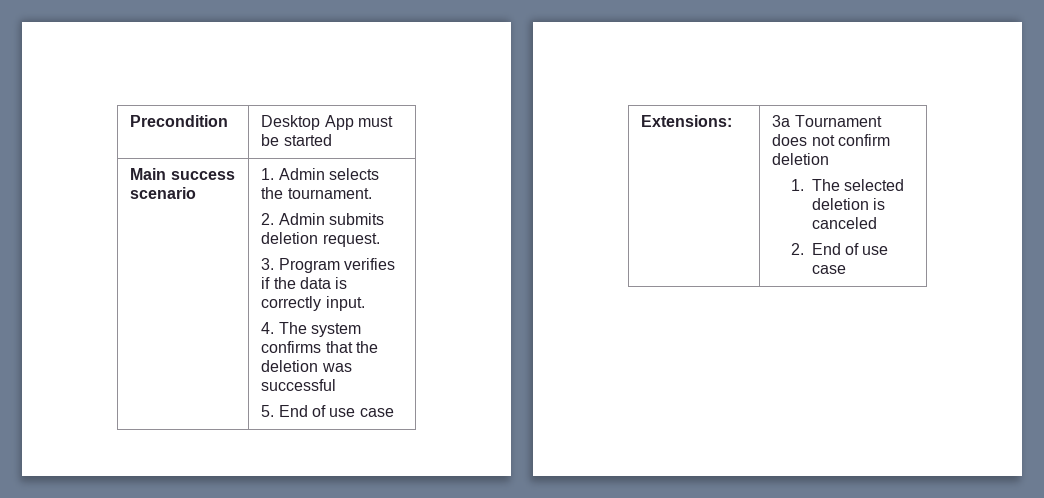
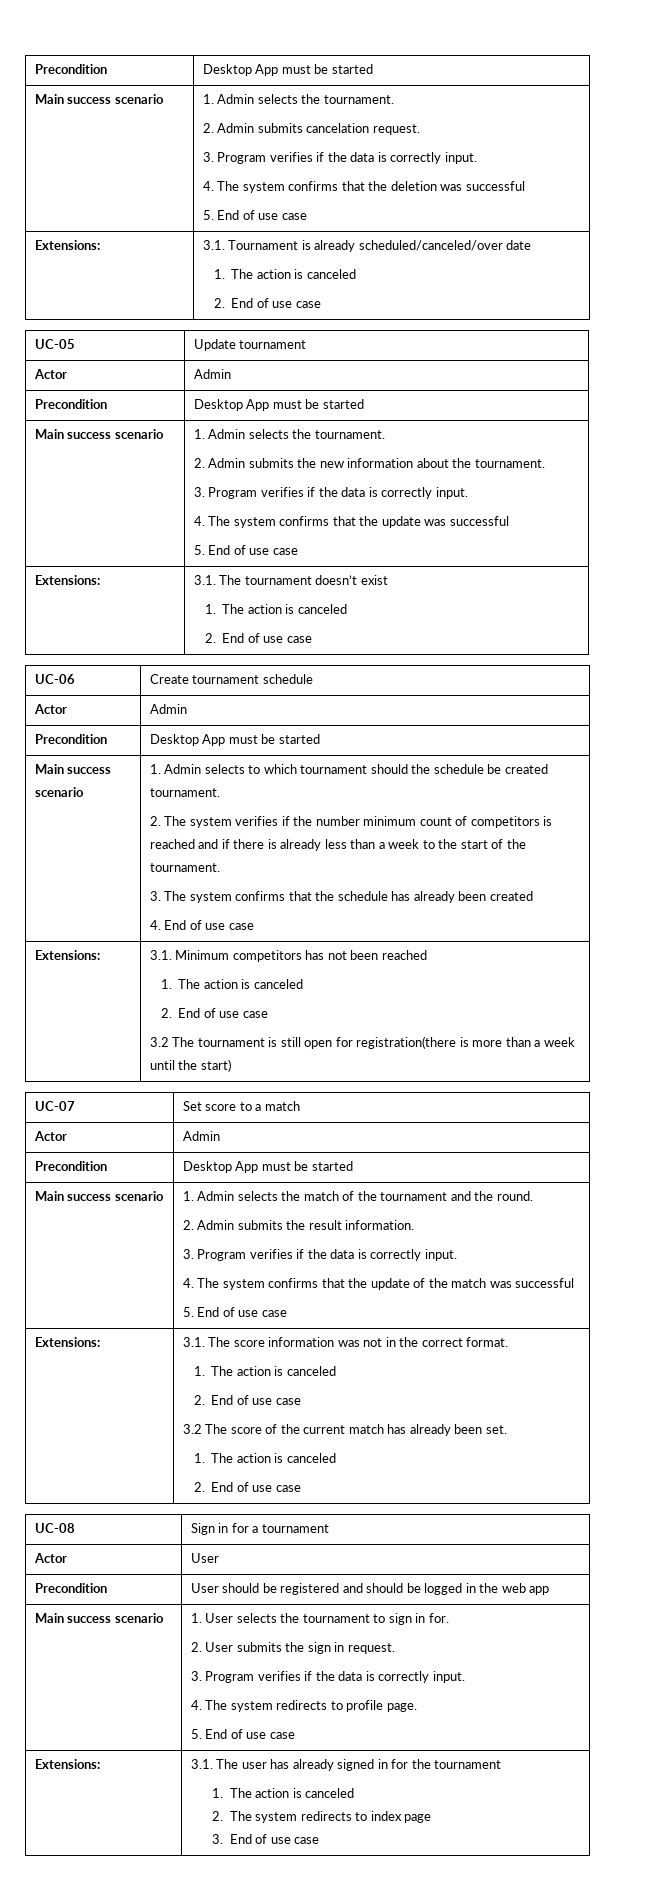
[261,232,319,244] deletion -> [306,123,370,133] cancelation
[772,115,882,127] [772,134,891,146] [772,153,830,165] [790,179,905,191] [811,198,886,210] [811,217,877,229] [790,243,889,255] [811,265,846,274] 3a Tournament does not confirm deletion // 1. The selected deletion is canceled // 2. End of use case -> [202,240,532,252] [213,269,356,279] [213,298,321,308] [34,339,75,349] [193,339,307,351] [33,369,67,379] [193,369,231,379] [34,399,107,409] [193,399,364,411] [34,429,164,439] [193,429,385,439] [193,458,545,468] [193,487,468,499] [193,516,509,528] [193,545,298,555] [34,575,100,585] [193,575,388,585] [204,604,347,614] [204,633,312,643] [34,674,75,684] [149,674,313,684] [33,704,67,714] [149,704,187,714] [34,734,107,744] [149,734,320,746] [34,764,112,774] [34,787,84,797] [149,764,548,774] [149,788,220,797] [149,816,553,828] [149,839,526,851] [149,863,220,872] [149,891,533,903] [149,920,254,930] [34,950,100,960] [149,950,427,962] [160,979,303,989] [160,1008,268,1018] [149,1036,575,1049] [149,1059,231,1072] [34,1101,75,1111] [182,1101,300,1111] [33,1131,67,1141] [182,1131,220,1141] [34,1161,107,1171] [182,1161,353,1173] [34,1191,164,1201] [182,1191,533,1201] [182,1220,415,1230] [182,1249,457,1261] [182,1278,575,1290] [182,1307,287,1317] [34,1337,100,1347] [182,1337,509,1347] [193,1366,336,1376] [193,1395,301,1405] [182,1424,507,1436] [193,1453,336,1463] [193,1482,301,1492] [34,1523,75,1533] [190,1523,329,1535] [33,1553,67,1563] [190,1553,219,1563] [34,1583,107,1593] [190,1583,550,1595] [34,1613,164,1623] [190,1613,449,1625] [190,1642,395,1654] [190,1671,465,1683] [190,1700,417,1712] [190,1729,295,1739] [34,1759,100,1769] [190,1759,502,1771] [212,1788,355,1798] [212,1811,432,1823] [212,1834,320,1844] 3.1. Tournament is already scheduled/canceled/over date // 1. The action is canceled // 2. End of use case // UC-05 | Update tournament // Actor | Admin // Precondition | Desktop App must be started // Main success scenario | 1. Admin selects the tournament. // 2. Admin submits the new information about the tournament. // 3. Program verifies if the data is correctly input. // 4. The system confirms that the update was successful // 5. End of use case // Extensions: | 3.1. The tournament doesn’t exist // 1. The action is canceled // 2. End of use case // UC-06 | Create tournament schedule // Actor | Admin // Precondition | Desktop App must be started // Main success scenario | 1. Admin selects to which tournament should the schedule be created tournament. // 2. The system verifies if the number minimum count of competitors is reached and if there is already less than a week to the start of the tournament. // 3. The system confirms that the schedule has already been created // 4. End of use case // Extensions: | 3.1. Minimum competitors has not been reached // 1. The action is canceled // 2. End of use case // 3.2 The tournament is still open for registration(there is more than a week until the start) // UC-07 | Set score to a match // Actor | Admin // Precondition | Desktop App must be started // Main success scenario | 1. Admin selects the match of the tournament and the round. // 2. Admin submits the result information. // 3. Program verifies if the data is correctly input. // 4. The system confirms that the update of the match was successful // 5. End of use case // Extensions: | 3.1. The score information was not in the correct format. // 1. The action is canceled // 2. End of use case // 3.2 The score of the current match has already been set. // 1. The action is canceled // 2. End of use case // UC-08 | Sign in for a tournament // Actor | User // Precondition | User should be registered and should be logged in the web app // Main success scenario | 1. User selects the tournament to sign in for. // 2. User submits the sign in request. // 3. Program verifies if the data is correctly input. // 4. The system redirects to profile page. // 5. End of use case // Extensions: | 3.1. The user has already signed in for the tournament // 1. The action is canceled // 2. The system redirects to index page // 3. End of use case

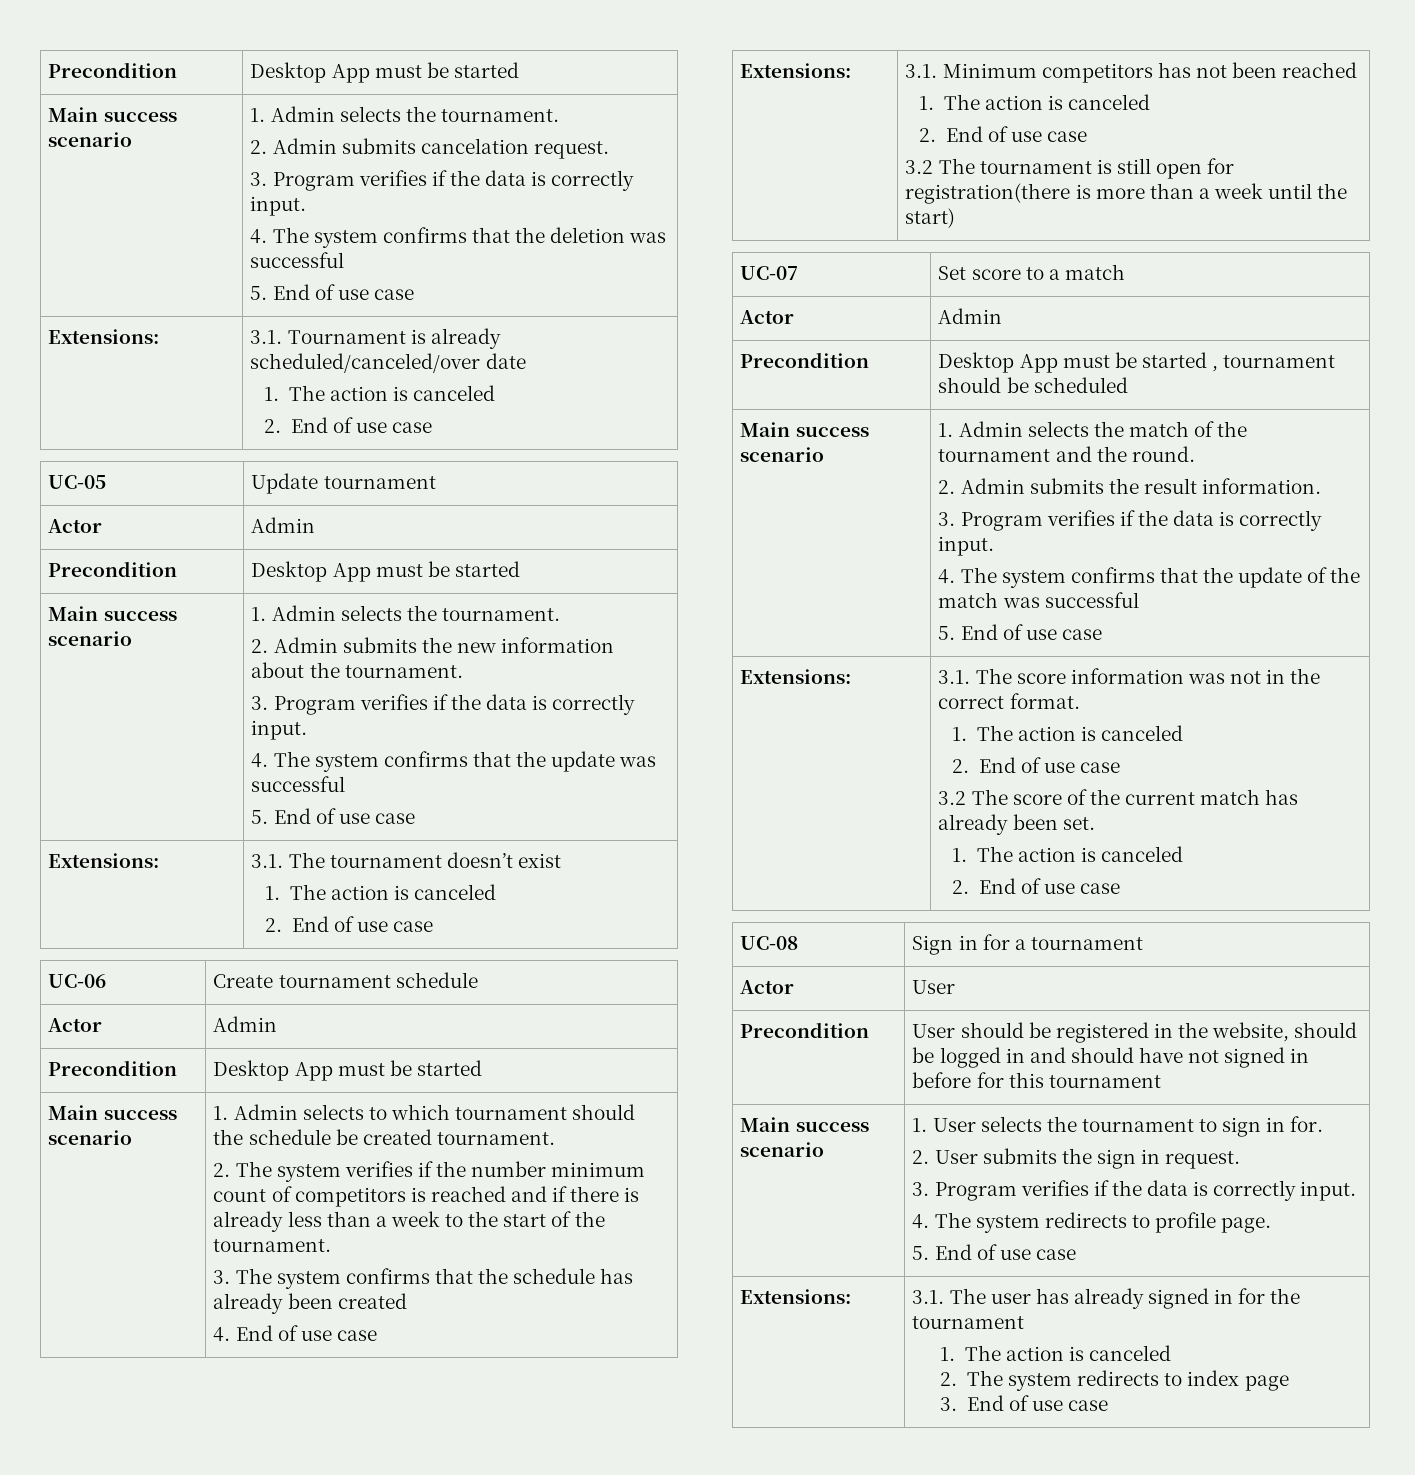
(353, 1166) none -> [1212,355,1336,372] [938,377,1128,393] , tournament should be scheduled
[342,1583,363,1593] and -> [1153,1022,1290,1042] in the website,
[479,1583,550,1595] the web app -> [1029,1047,1310,1068] [912,1072,1161,1088] and should have not signed in before for this tournament

